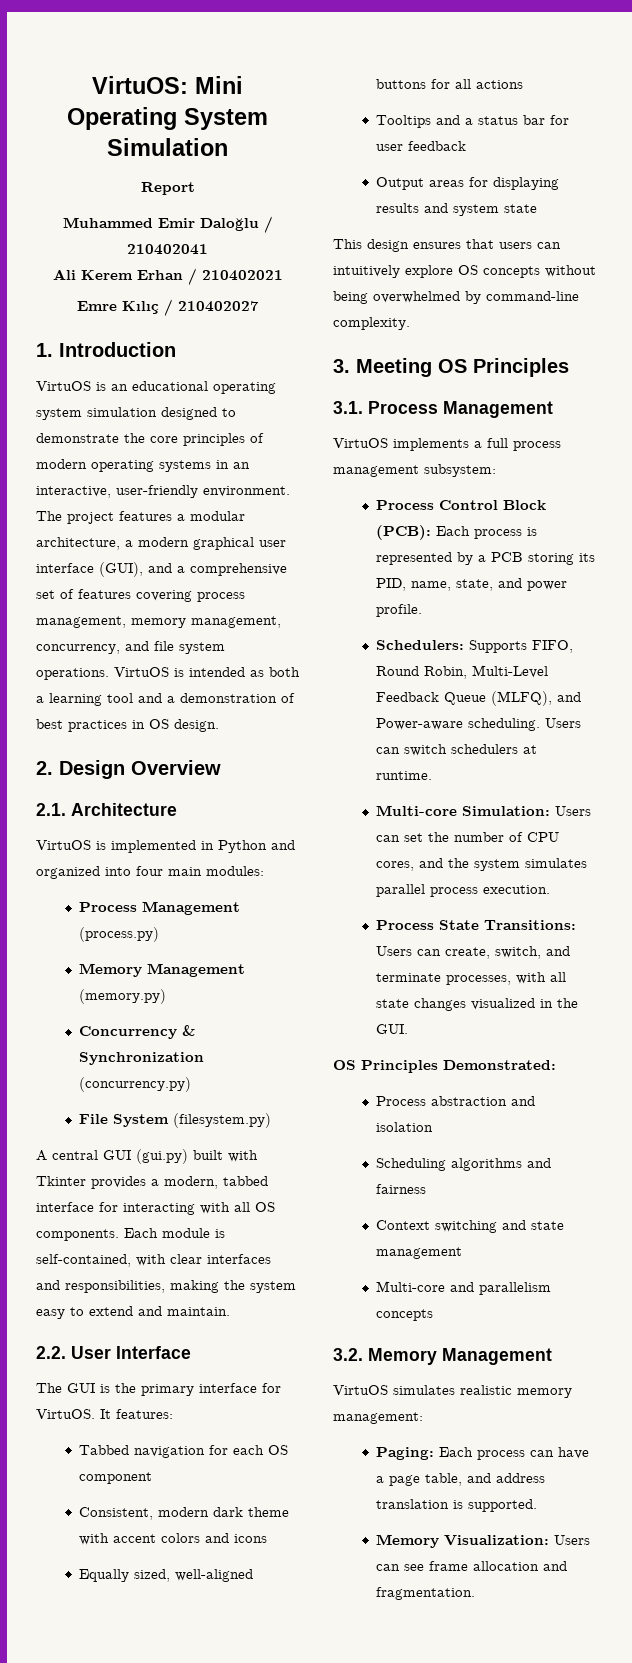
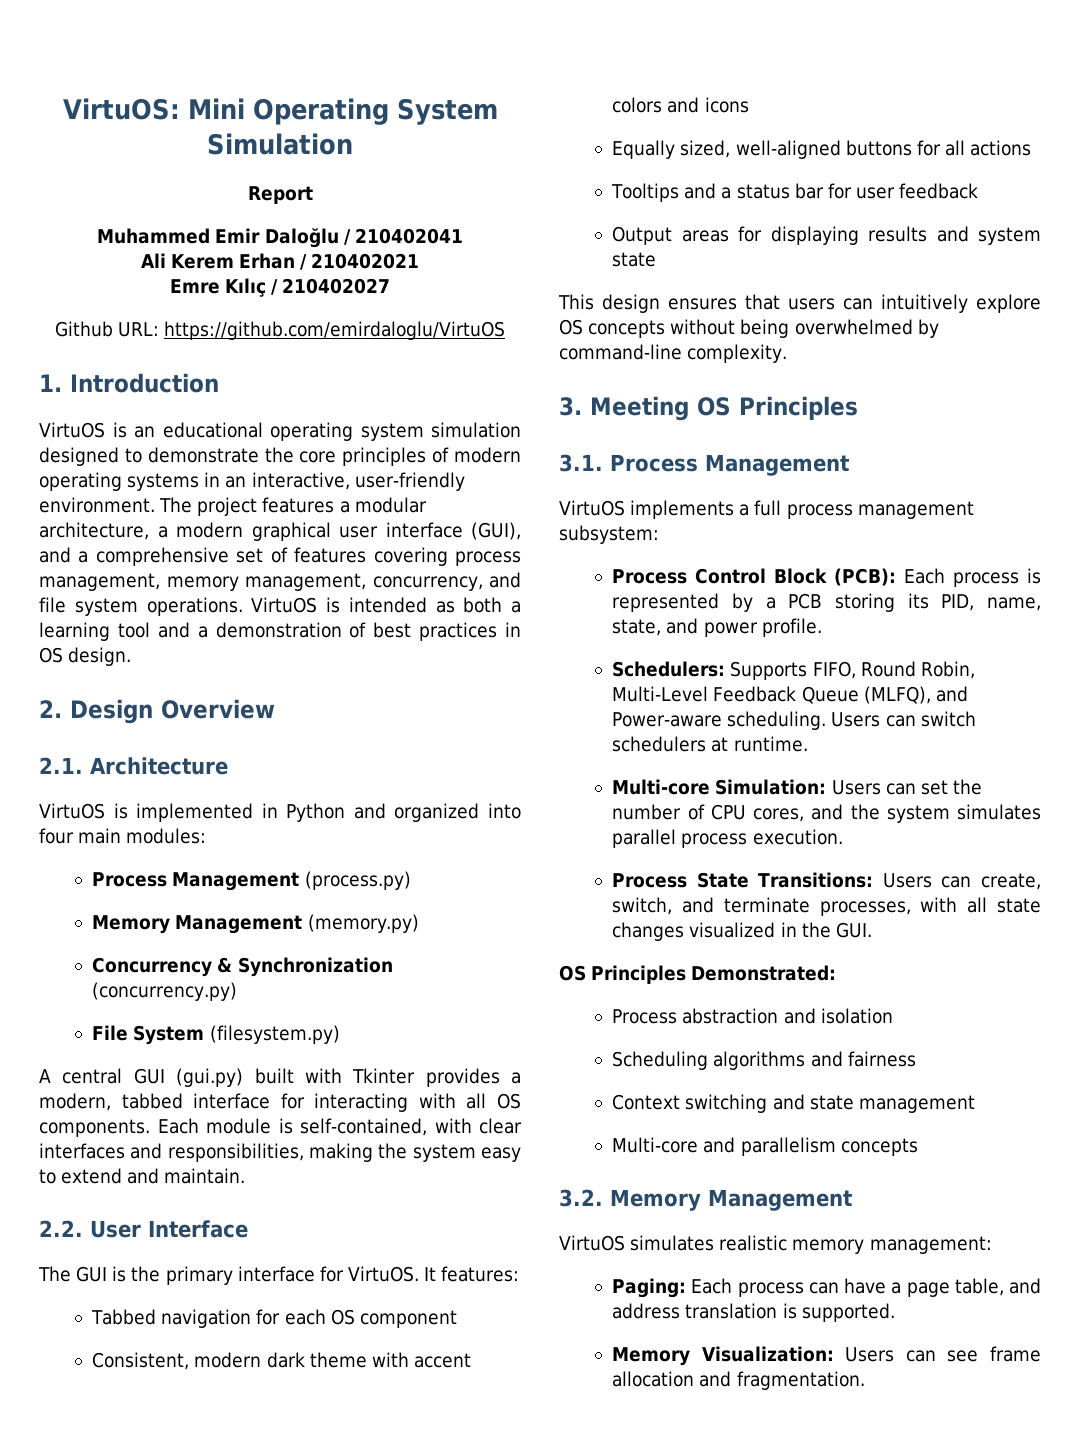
(259, 306) none -> [54,321,506,340] // Github URL: https://github.com/emirdaloglu/VirtuOS

